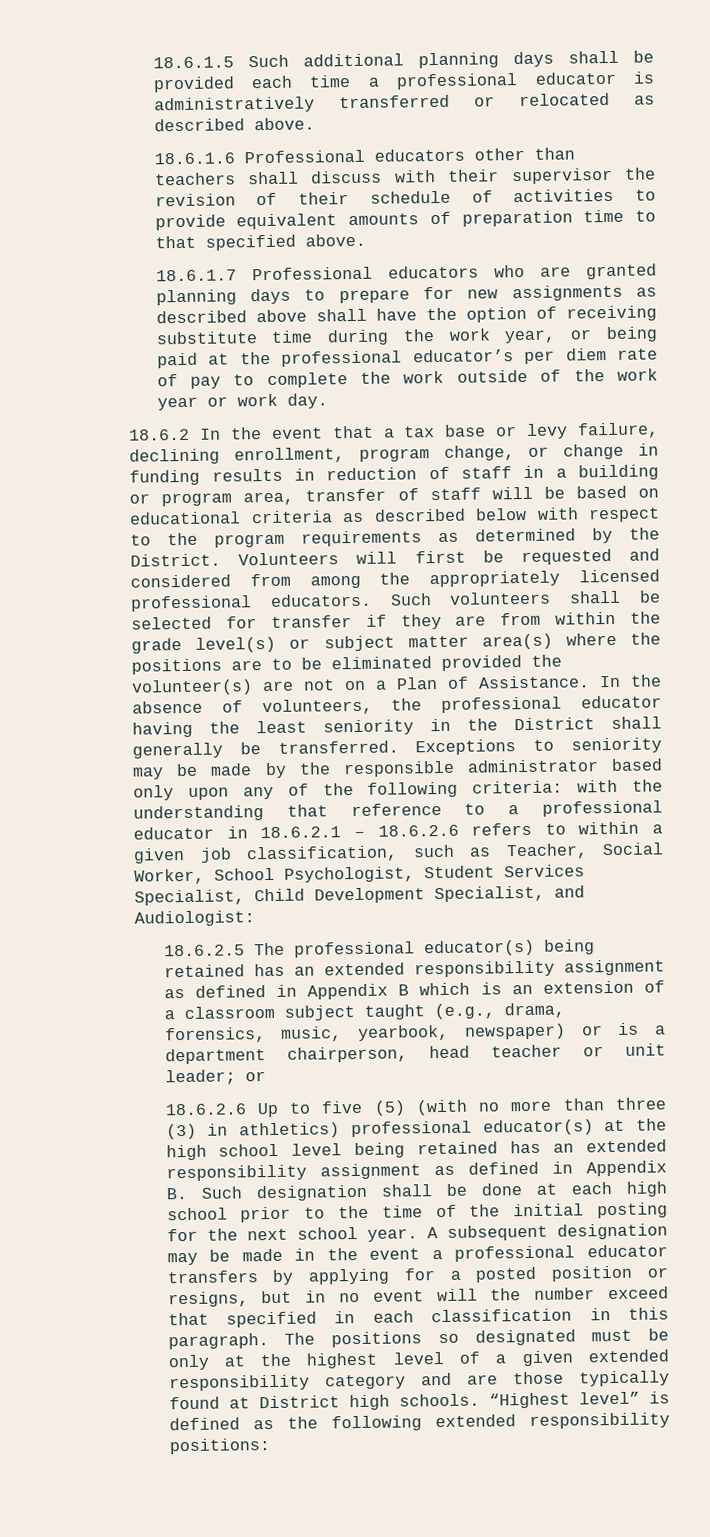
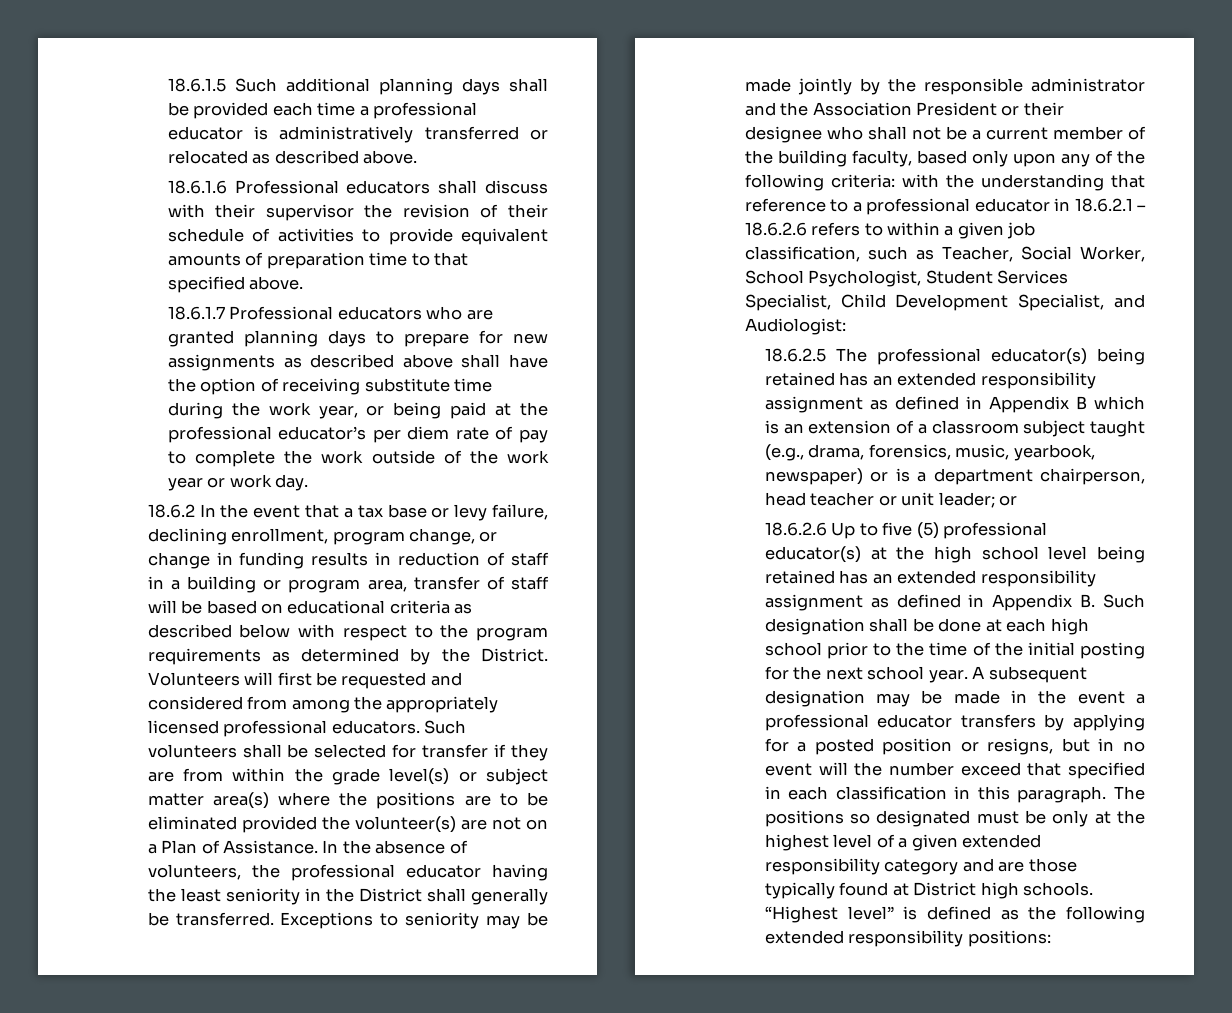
[473,147,575,161] [154,172,236,186] other than teachers -> (431, 187) none
(253, 769) none -> [797,78,852,95] jointly
(599, 766) none -> [744,102,1064,116] [744,126,1146,143] [744,150,912,167] and the Association President or their designee who shall not be a current member of the building faculty,
[415,1097,667,1116] [165,1122,341,1140] (with no more than three (3) in athletics) -> (939, 530) none

